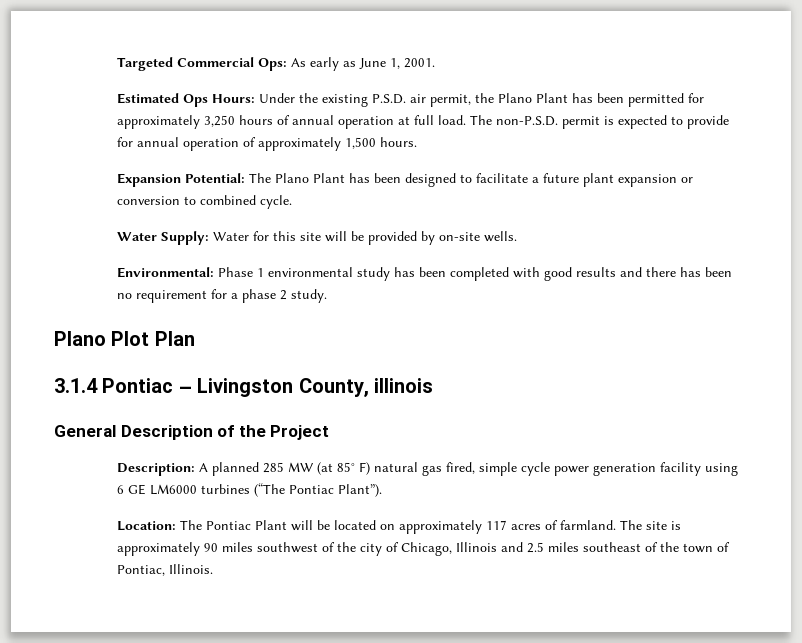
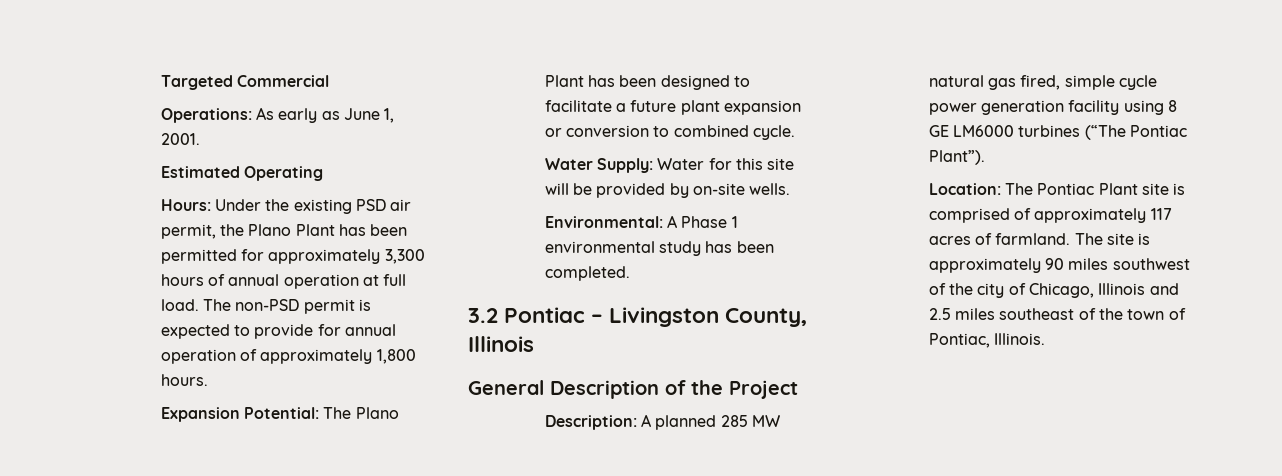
[258,58,288,71] Ops: -> [160,108,252,123] // Operations:
[183,94,209,107] Ops -> [243,166,323,181] Operating //
[372,94,407,104] P.S.D. -> [355,199,386,211] PSD
[204,115,236,127] 3,250 -> [384,249,425,264] 3,300
[496,116,559,126] non-P.S.D. -> [235,299,300,311] non-PSD
[345,137,377,149] 1,500 -> [376,349,416,364] 1,800
(215, 272) none -> [666,215,677,228] A
[450,267,733,281] [117,289,328,303] [54,331,195,346] [54,378,98,393] completed with good results and there has been no requirement for a phase 2 study. // Plano Plot Plan // 3.1.4 -> [544,266,630,281] [468,308,498,323] completed. // 3.2
[374,378,433,393] illinois -> [468,336,534,352] Illinois
[317,462,371,475] (at 85° F) -> (780, 421) none
[117,485,125,494] 6 -> [1167,100,1177,112] 8
[291,520,396,531] will be located on -> [1141,183,1186,195] [928,208,1031,223] site is comprised of

